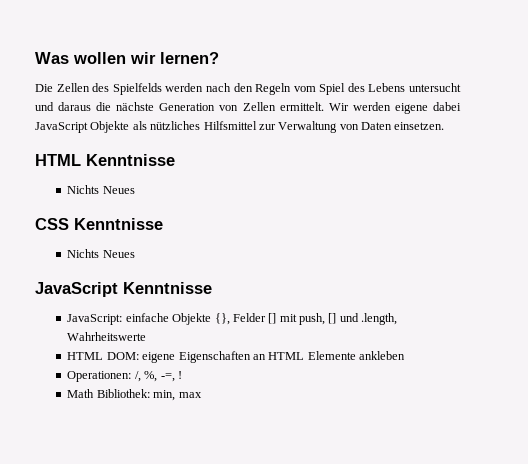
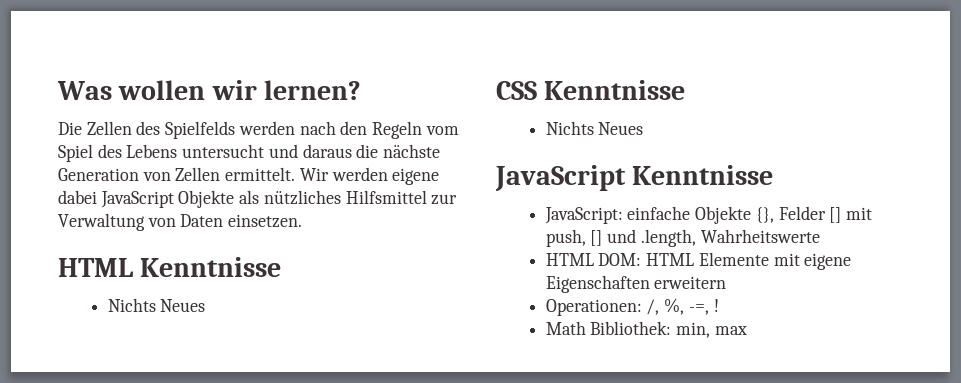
[142,351,406,363] eigene Eigenschaften an HTML Elemente ankleben -> [646,252,852,270] [545,275,727,293] HTML Elemente mit eigene Eigenschaften erweitern

